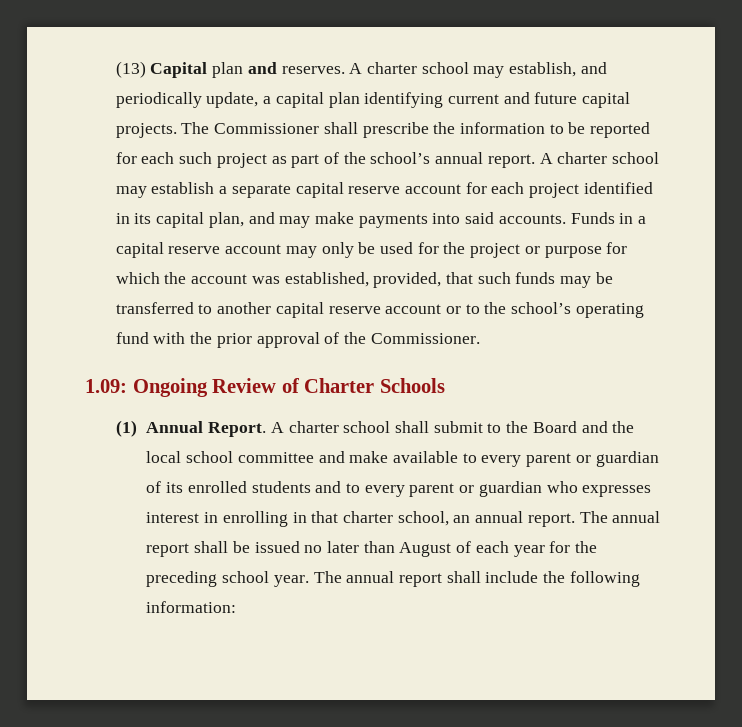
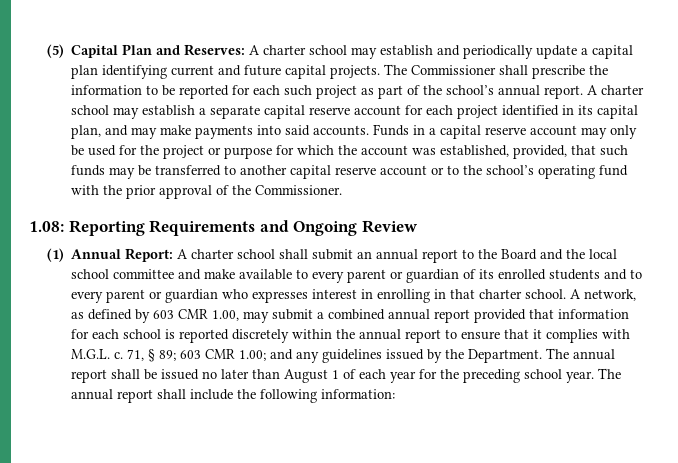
[115,61,577,78] (13) Capital plan and reserves. A charter school may establish, -> [47,44,434,59] (5) Capital Plan and Reserves: A charter school may establish
[206,92,259,108] update, -> [536,45,578,59] update
[85,379,127,393] 1.09: -> [29,220,289,236] 1.08: Reporting Requirements and
[281,378,445,393] of Charter Schools -> (418, 226) none
[208,422,267,437] Report. -> [125,248,174,262] Report:
(483, 427) none -> [357,249,459,263] an annual report
[397,511,575,527] school, an annual report. -> [525,289,637,301] [71,309,630,323] [71,329,631,343] [71,349,543,363] school. A network, as defined by 603 CMR 1.00, may submit a combined annual report provided that information for each school is reported discretely within the annual report to ensure that it complies with M.G.L. c. 71, § 89; 603 CMR 1.00; and any guidelines issued by the Department.
(452, 549) none -> [332,370,340,379] 1

